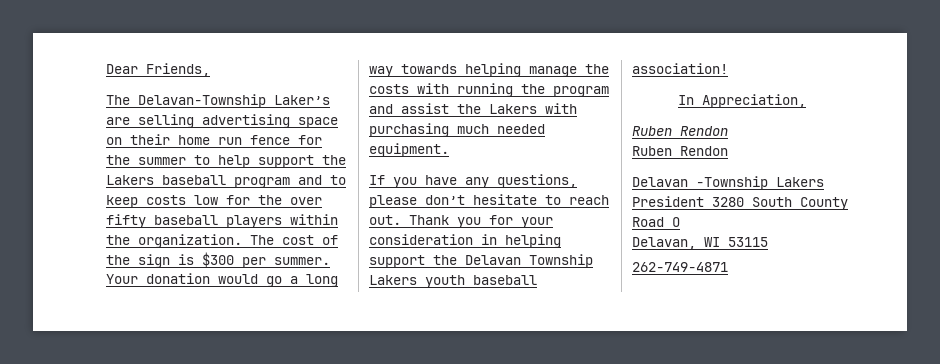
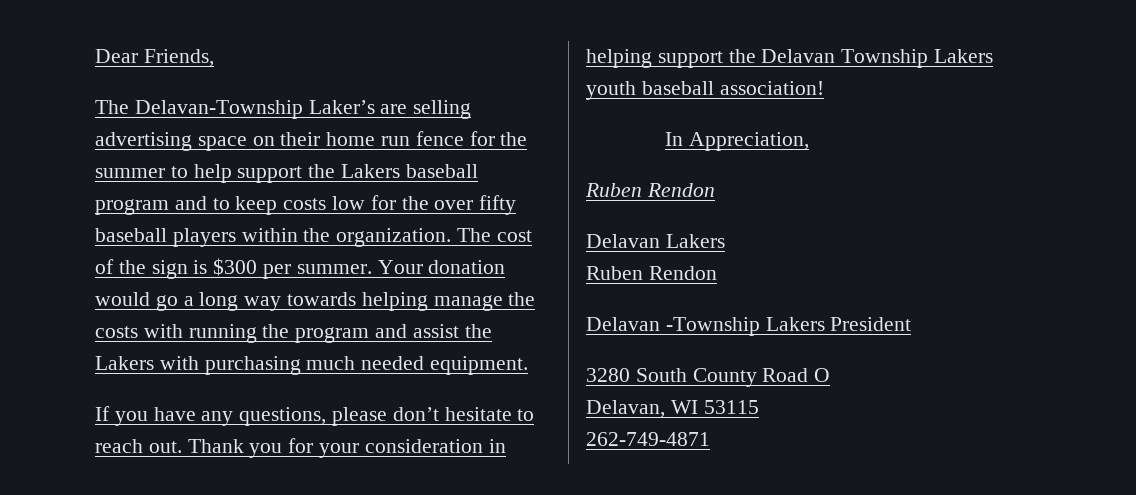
(728, 131) none -> [586,234,725,248] // Delavan Lakers
(704, 201) none -> (912, 324) //

